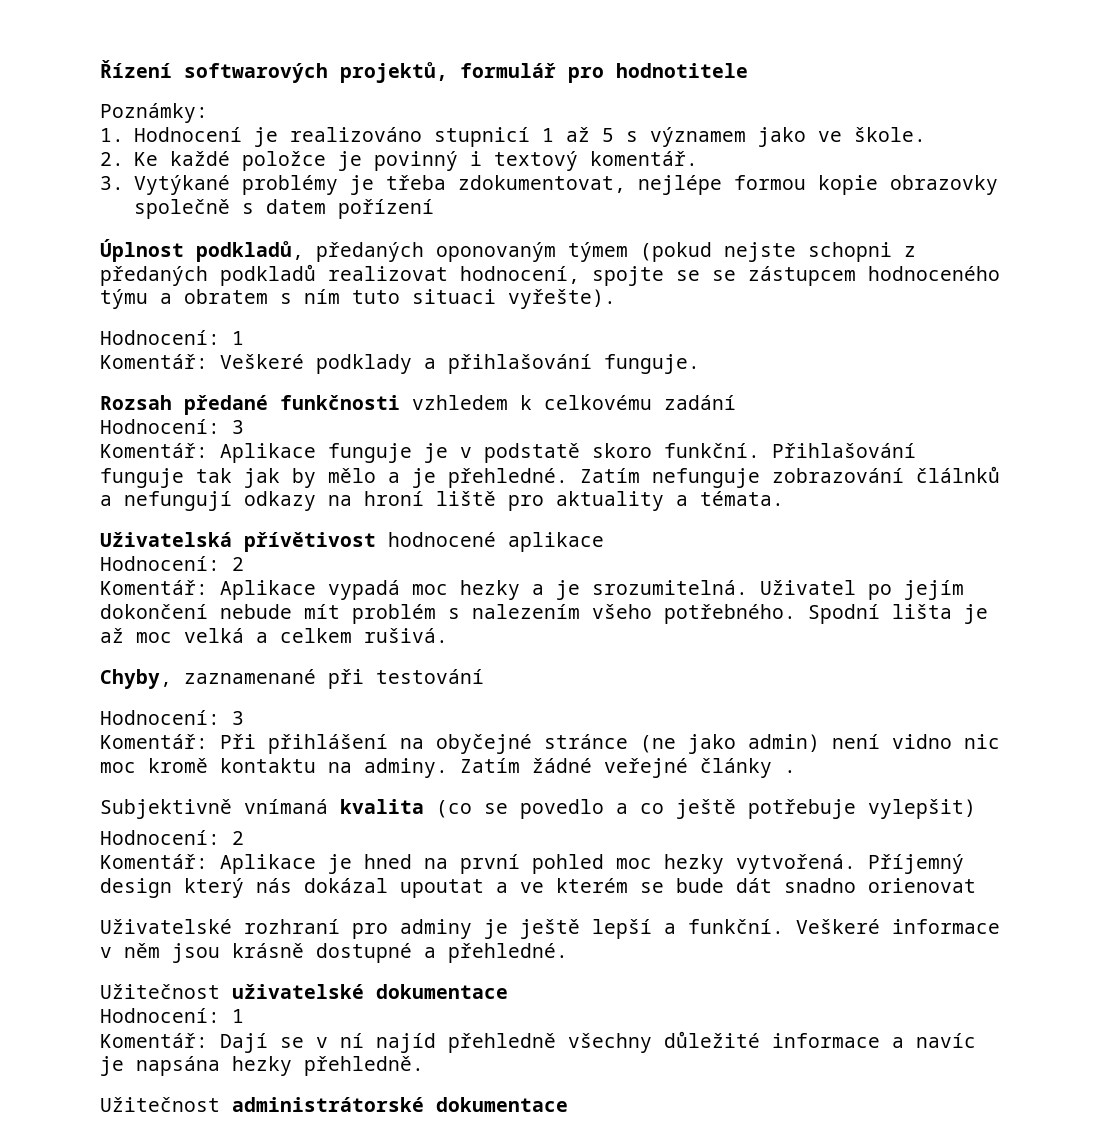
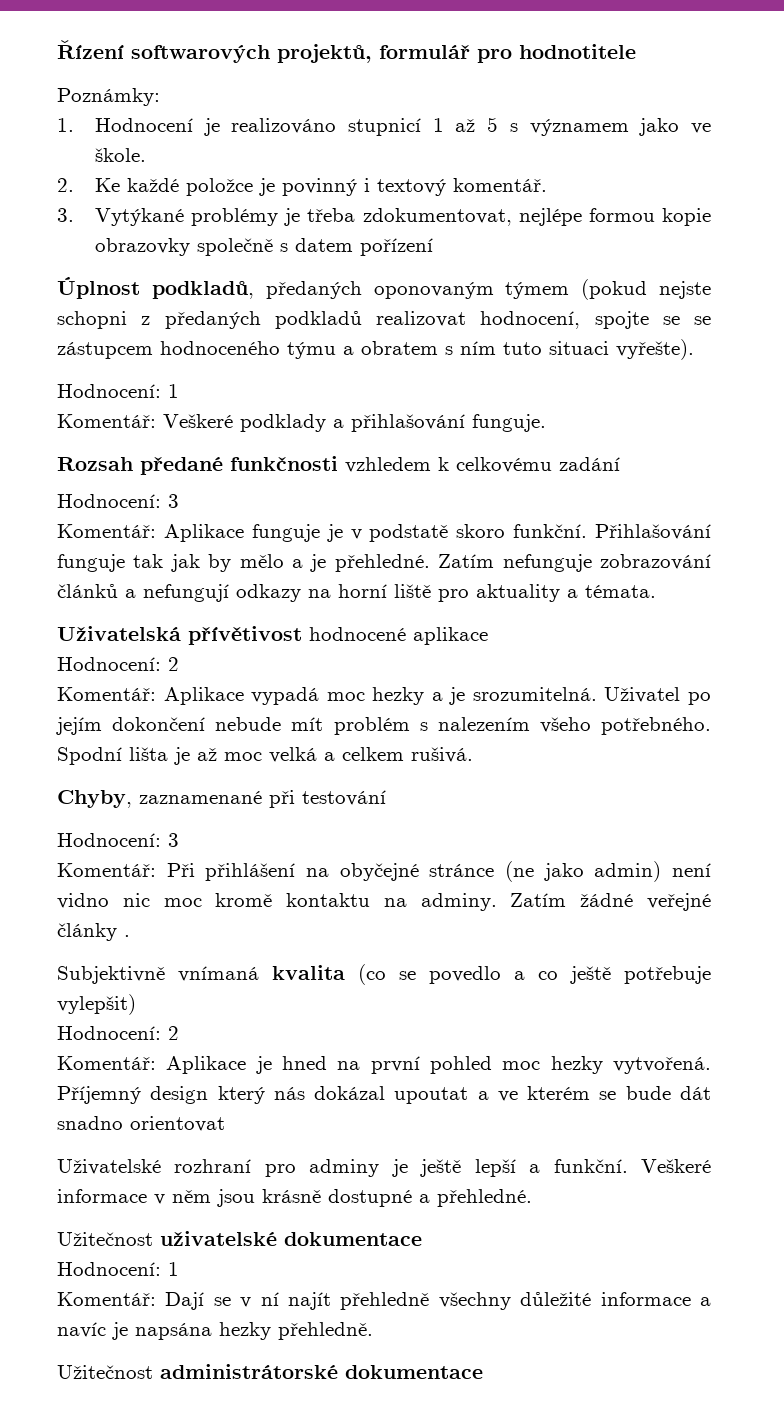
[916,466,1000,483] člálnků -> [57,584,118,598] článků
[364,491,424,506] hroní -> [338,584,387,598] horní
[868,878,976,893] orienovat -> [130,1116,225,1132] orientovat
[376,1033,436,1053] najíd -> [288,1292,331,1310] najít

